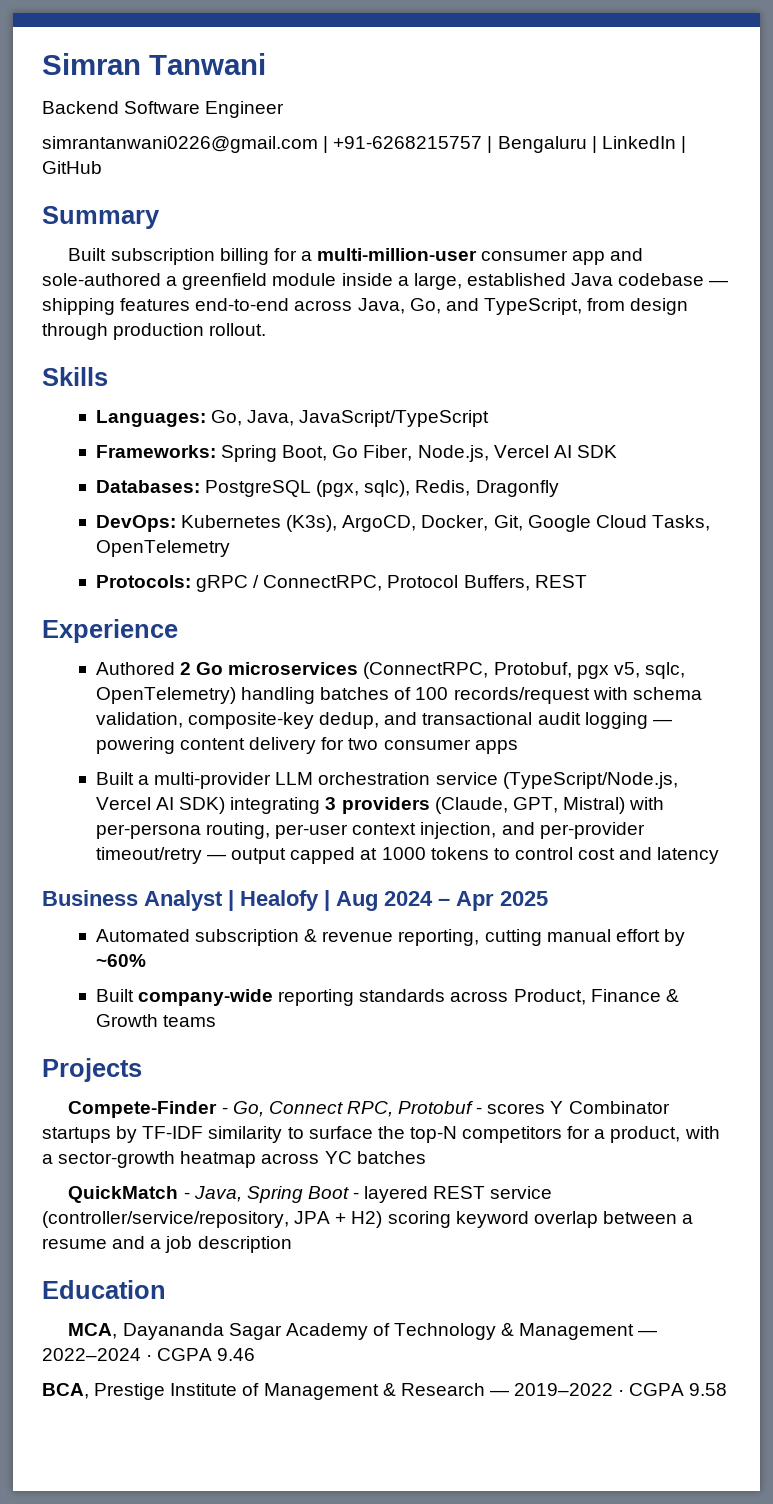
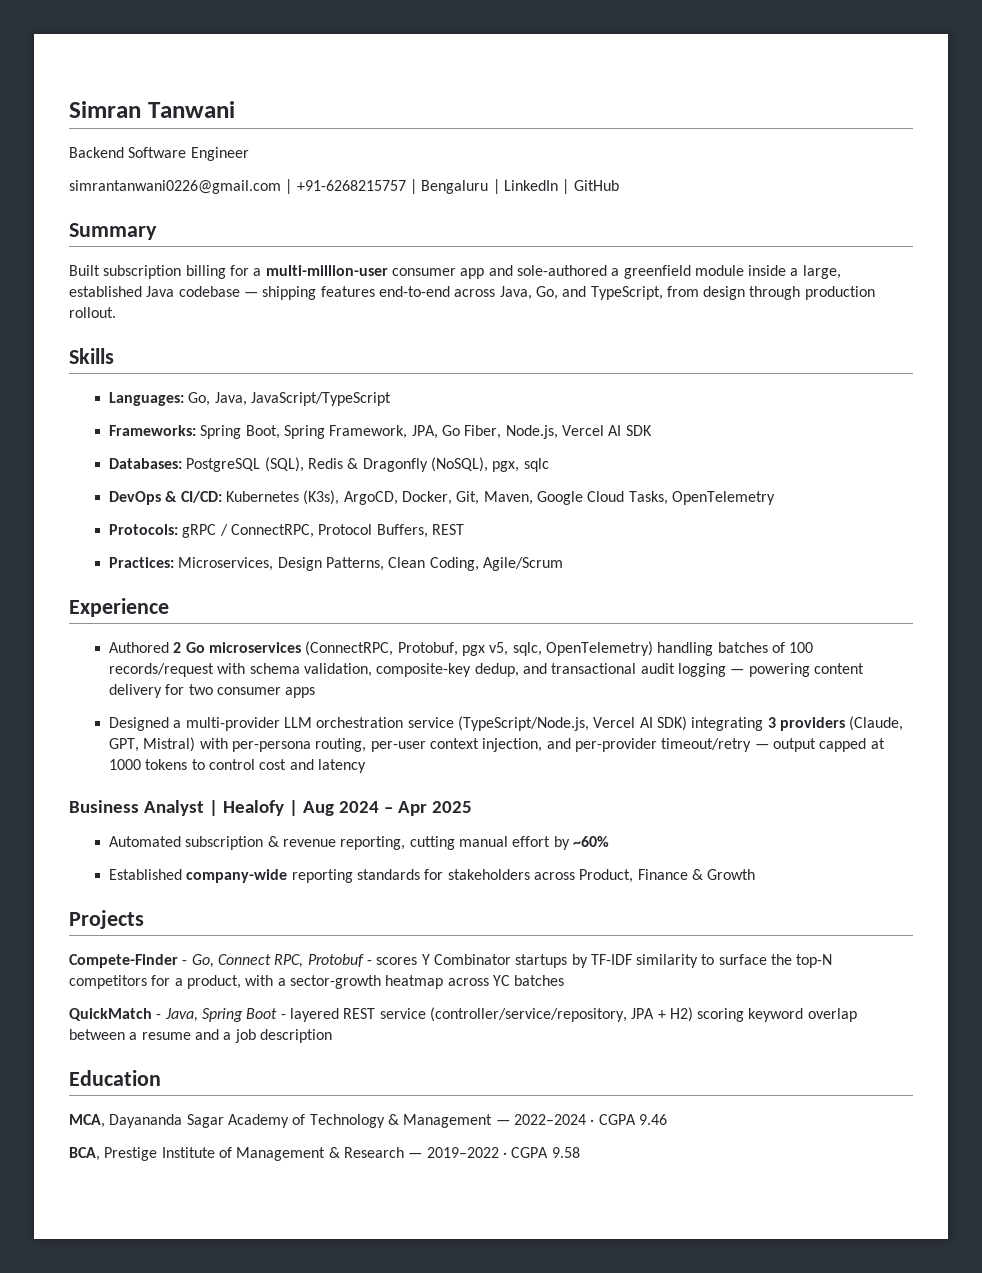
(328, 453) none -> [284,425,438,439] Spring Framework, JPA,
[316,480,559,497] [95,515,176,532] (pgx, sqlc), Redis, Dragonfly // DevOps: -> [264,457,549,472] [109,491,222,505] (SQL), Redis & Dragonfly (NoSQL), pgx, sqlc // DevOps & CI/CD:
(523, 523) none -> [483,491,533,505] Maven,
(587, 581) none -> [109,557,564,571] // Practices: Microservices, Design Patterns, Clean Coding, Agile/Scrum
[95,772,134,785] Built -> [109,717,170,731] Designed
[95,989,134,1002] Built -> [109,869,183,880] Established
(446, 995) none -> [424,869,530,880] for stakeholders
[163,1015,217,1027] teams -> (756, 874) none

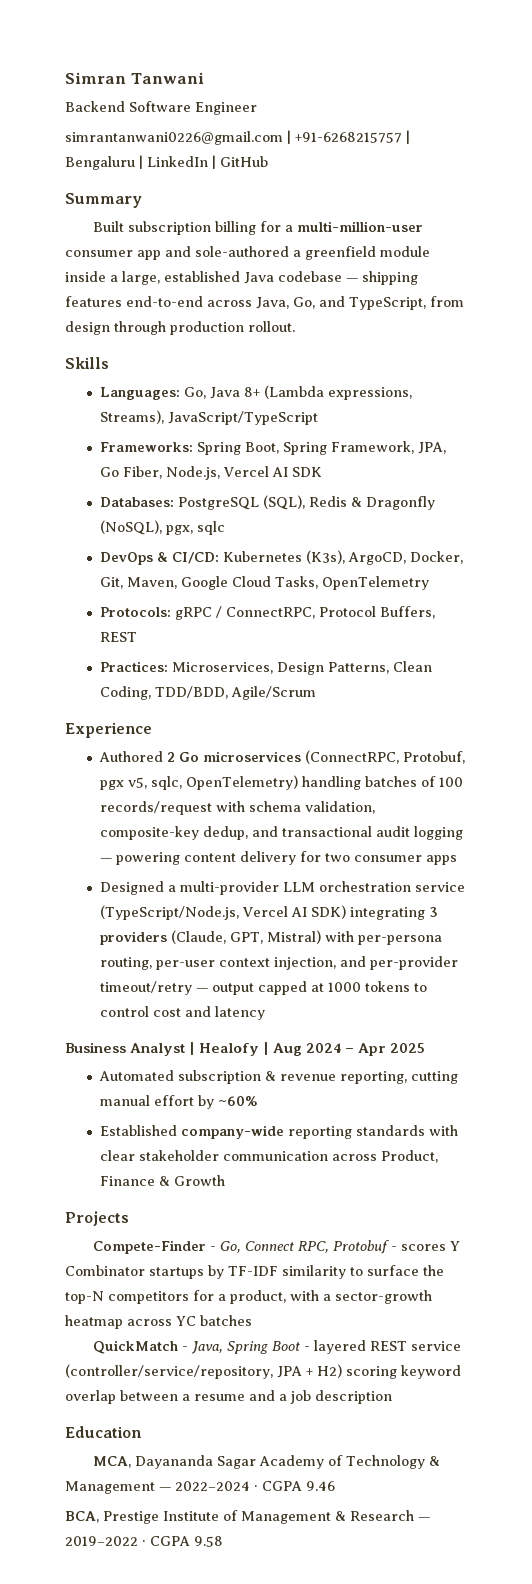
[214,392,247,406] Java, -> [209,385,412,400] [99,410,164,424] Java 8+ (Lambda expressions, Streams),
(479, 564) none -> [154,686,228,699] TDD/BDD,
[424,869,530,880] for stakeholders -> [428,1125,458,1136] [99,1150,328,1161] with clear stakeholder communication

